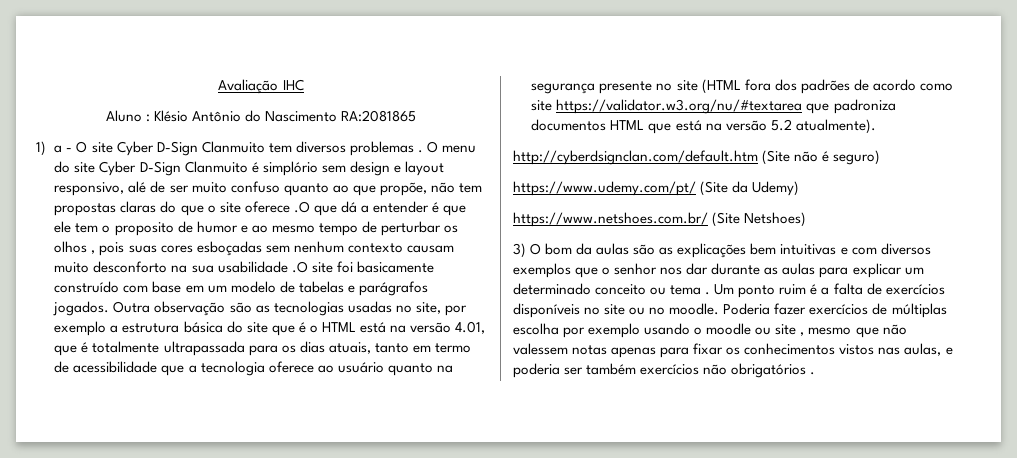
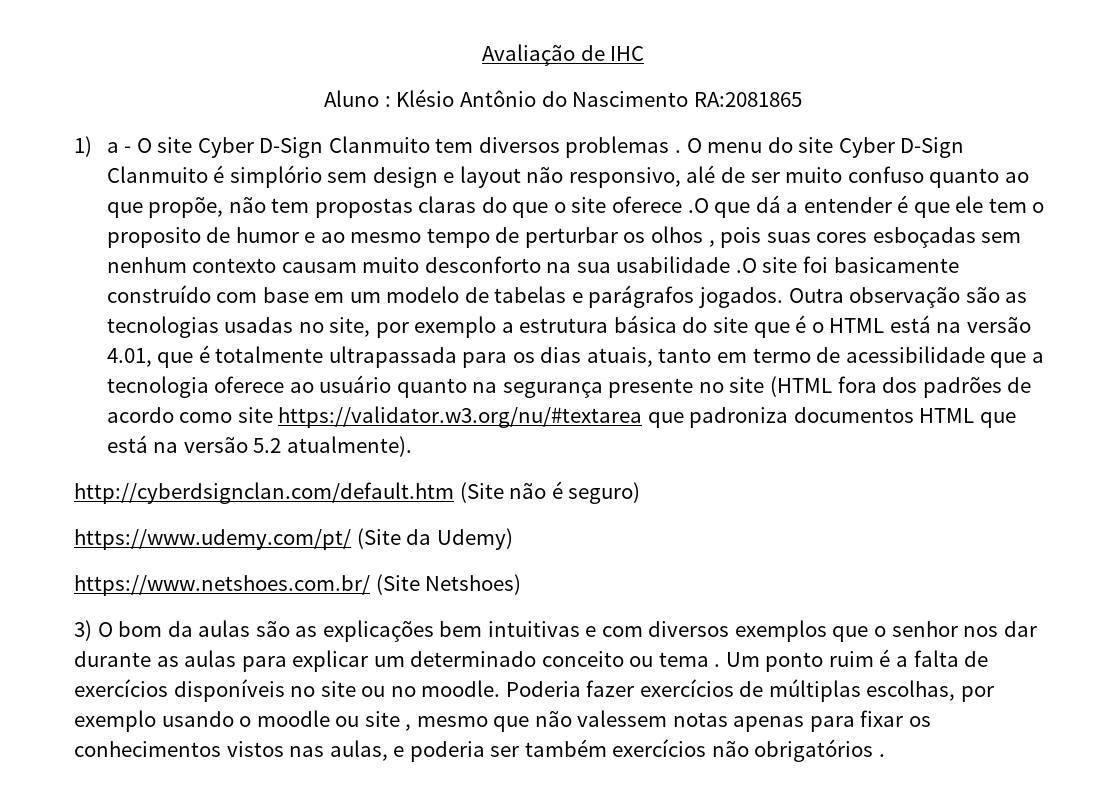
(279, 86) none -> [580,45,605,61] de
(444, 168) none -> [526,167,564,183] não
[513,323,559,335] escolha -> [866,680,956,701] escolhas,

